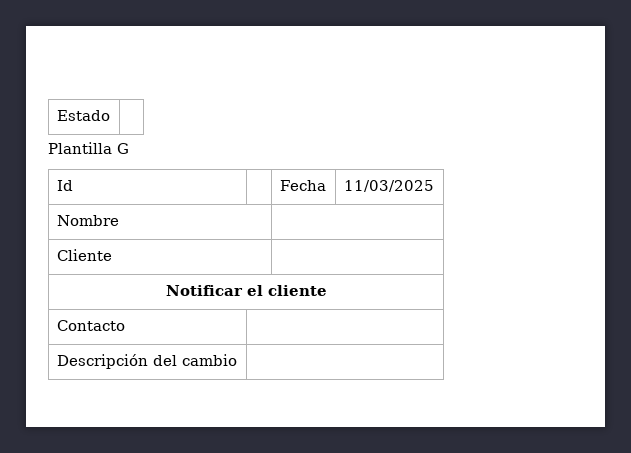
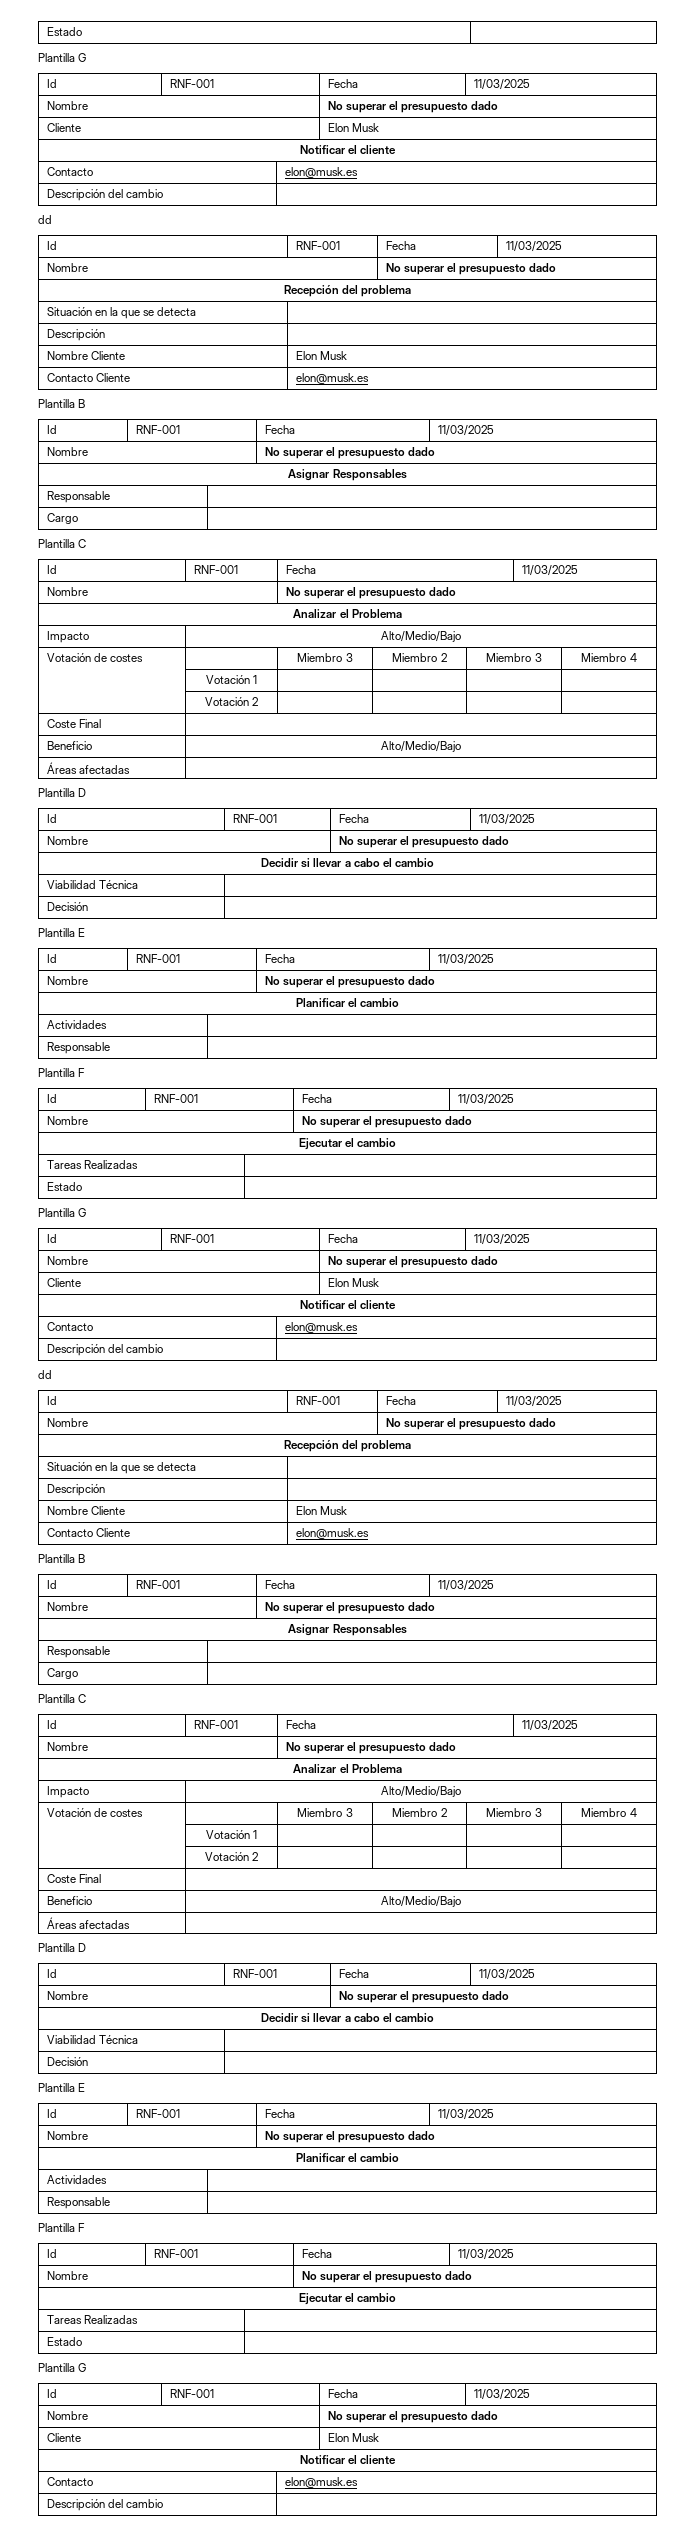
[56,110,110,121] [48,142,129,154] [56,180,73,191] [279,180,326,191] [343,180,434,192] [56,215,119,226] [56,249,112,261] [165,285,327,296] [56,320,125,331] [56,354,237,369] Estado | // Plantilla G // Id | | Fecha | 11/03/2025 // Nombre | // Cliente | // Notificar el cliente // Contacto | // Descripción del cambio | -> [46,27,82,36] [38,53,87,62] [46,79,57,88] [169,79,214,88] [327,79,358,88] [473,79,530,90] [46,101,88,110] [327,101,498,113] [46,123,81,132] [327,123,379,132] [299,145,397,154] [46,167,93,176] [284,167,358,178] [46,189,163,201] [38,215,52,224] [46,241,57,250] [295,241,340,250] [385,241,416,250] [505,241,562,252] [46,263,88,272] [385,263,556,275] [283,285,412,297] [46,307,197,319] [46,329,105,341] [46,351,125,360] [295,351,347,360] [46,373,130,382] [295,373,369,384] [38,399,86,408] [46,425,57,434] [135,425,180,434] [264,425,295,434] [437,425,494,436] [46,447,88,456] [264,447,435,459] [288,469,407,481] [46,491,110,503] [46,513,78,524] [38,539,87,548] [46,565,57,574] [193,565,238,574] [285,565,316,574] [521,565,578,576] [46,587,88,596] [285,587,456,599] [293,609,402,618] [46,631,89,643] [381,631,461,642] [46,653,143,662] [297,653,353,662] [392,653,447,662] [486,653,542,662] [581,653,637,662] [205,675,258,684] [204,697,259,706] [46,719,101,728] [46,741,92,750] [381,741,461,752] [46,762,130,774] [38,788,87,797] [46,814,57,823] [232,814,277,823] [338,814,369,823] [478,814,535,825] [46,836,88,845] [338,836,509,848] [261,858,434,868] [46,880,138,889] [46,902,88,911] [38,928,86,937] [46,954,57,963] [135,954,180,963] [264,954,295,963] [437,954,494,965] [46,976,88,985] [264,976,435,988] [295,998,400,1007] [46,1020,107,1029] [46,1042,110,1054] [38,1068,86,1077] [46,1094,57,1103] [153,1094,198,1103] [301,1094,332,1103] [457,1094,514,1105] [46,1116,88,1125] [301,1116,472,1128] [298,1138,397,1150] [46,1160,138,1169] [46,1182,82,1191] [38,1208,87,1217] [46,1234,57,1243] [169,1234,214,1243] [327,1234,358,1243] [473,1234,530,1245] [46,1256,88,1265] [327,1256,498,1268] [46,1278,81,1287] [327,1278,379,1287] [299,1300,397,1309] [46,1322,93,1331] [284,1322,358,1333] [46,1344,163,1356] [38,1370,52,1379] [46,1396,57,1405] [295,1396,340,1405] [385,1396,416,1405] [505,1396,562,1407] [46,1418,88,1427] [385,1418,556,1430] [283,1440,412,1452] [46,1462,197,1474] [46,1484,105,1496] [46,1506,125,1515] [295,1506,347,1515] [46,1528,130,1537] [295,1528,369,1539] [38,1554,86,1563] [46,1580,57,1589] [135,1580,180,1589] [264,1580,295,1589] [437,1580,494,1591] [46,1602,88,1611] [264,1602,435,1614] [288,1624,407,1636] [46,1646,110,1658] [46,1668,78,1679] [38,1694,87,1703] [46,1720,57,1729] [193,1720,238,1729] [285,1720,316,1729] [521,1720,578,1731] [46,1742,88,1751] [285,1742,456,1754] [293,1764,402,1773] [46,1786,89,1798] [381,1786,461,1797] [46,1808,143,1817] [297,1808,353,1817] [392,1808,447,1817] [486,1808,542,1817] [581,1808,637,1817] [205,1830,258,1839] [204,1852,259,1861] [46,1874,101,1883] [46,1896,92,1905] [381,1896,461,1907] [46,1917,130,1929] [38,1943,87,1952] [46,1969,57,1978] [232,1969,277,1978] [338,1969,369,1978] [478,1969,535,1980] [46,1991,88,2000] [338,1991,509,2003] [261,2013,434,2023] [46,2035,138,2044] [46,2057,88,2066] [38,2083,86,2092] [46,2109,57,2118] [135,2109,180,2118] [264,2109,295,2118] [437,2109,494,2120] [46,2131,88,2140] [264,2131,435,2143] [295,2153,400,2162] [46,2175,107,2184] [46,2197,110,2209] [38,2223,86,2232] [46,2249,57,2258] [153,2249,198,2258] [301,2249,332,2258] [457,2249,514,2260] [46,2271,88,2280] [301,2271,472,2283] [298,2293,397,2305] [46,2315,138,2324] [46,2337,82,2346] [38,2363,87,2372] [46,2389,57,2398] [169,2389,214,2398] [327,2389,358,2398] [473,2389,530,2400] [46,2411,88,2420] [327,2411,498,2423] [46,2433,81,2442] [327,2433,379,2442] [299,2455,397,2464] [46,2477,93,2486] [284,2477,358,2488] [46,2499,163,2511] Estado | // Plantilla G // Id | RNF-001 | Fecha | 11/03/2025 // Nombre | No superar el presupuesto dado // Cliente | Elon Musk // Notificar el cliente // Contacto | elon@musk.es // Descripción del cambio | // dd // Id | RNF-001 | Fecha | 11/03/2025 // Nombre | No superar el presupuesto dado // Recepción del problema // Situación en la que se detecta | // Descripción | // Nombre Cliente | Elon Musk // Contacto Cliente | elon@musk.es // Plantilla B // Id | RNF-001 | Fecha | 11/03/2025 // Nombre | No superar el presupuesto dado // Asignar Responsables // Responsable | // Cargo | // Plantilla C // Id | RNF-001 | Fecha | 11/03/2025 // Nombre | No superar el presupuesto dado // Analizar el Problema // Impacto | Alto/Medio/Bajo // Votación de costes | | Miembro 3 | Miembro 2 | Miembro 3 | Miembro 4 // | Votación 1 | | | | // | Votación 2 | | | | // Coste Final | // Beneficio | Alto/Medio/Bajo // Áreas afectadas | // Plantilla D // Id | RNF-001 | Fecha | 11/03/2025 // Nombre | No superar el presupuesto dado // Decidir si llevar a cabo el cambio // Viabilidad Técnica | // Decisión | // Plantilla E // Id | RNF-001 | Fecha | 11/03/2025 // Nombre | No superar el presupuesto dado // Planificar el cambio // Actividades | // Responsable | // Plantilla F // Id | RNF-001 | Fecha | 11/03/2025 // Nombre | No superar el presupuesto dado // Ejecutar el cambio // Tareas Realizadas | // Estado | // Plantilla G // Id | RNF-001 | Fecha | 11/03/2025 // Nombre | No superar el presupuesto dado // Cliente | Elon Musk // Notificar el cliente // Contacto | elon@musk.es // Descripción del cambio | // dd // Id | RNF-001 | Fecha | 11/03/2025 // Nombre | No superar el presupuesto dado // Recepción del problema // Situación en la que se detecta | // Descripción | // Nombre Cliente | Elon Musk // Contacto Cliente | elon@musk.es // Plantilla B // Id | RNF-001 | Fecha | 11/03/2025 // Nombre | No superar el presupuesto dado // Asignar Responsables // Responsable | // Cargo | // Plantilla C // Id | RNF-001 | Fecha | 11/03/2025 // Nombre | No superar el presupuesto dado // Analizar el Problema // Impacto | Alto/Medio/Bajo // Votación de costes | | Miembro 3 | Miembro 2 | Miembro 3 | Miembro 4 // | Votación 1 | | | | // | Votación 2 | | | | // Coste Final | // Beneficio | Alto/Medio/Bajo // Áreas afectadas | // Plantilla D // Id | RNF-001 | Fecha | 11/03/2025 // Nombre | No superar el presupuesto dado // Decidir si llevar a cabo el cambio // Viabilidad Técnica | // Decisión | // Plantilla E // Id | RNF-001 | Fecha | 11/03/2025 // Nombre | No superar el presupuesto dado // Planificar el cambio // Actividades | // Responsable | // Plantilla F // Id | RNF-001 | Fecha | 11/03/2025 // Nombre | No superar el presupuesto dado // Ejecutar el cambio // Tareas Realizadas | // Estado | // Plantilla G // Id | RNF-001 | Fecha | 11/03/2025 // Nombre | No superar el presupuesto dado // Cliente | Elon Musk // Notificar el cliente // Contacto | elon@musk.es // Descripción del cambio |

